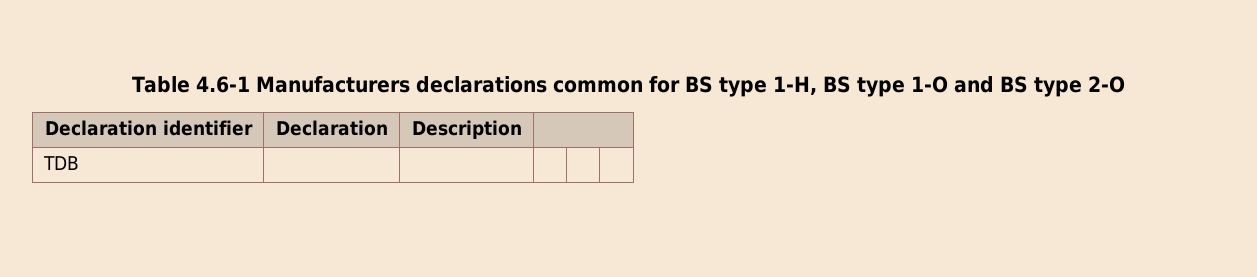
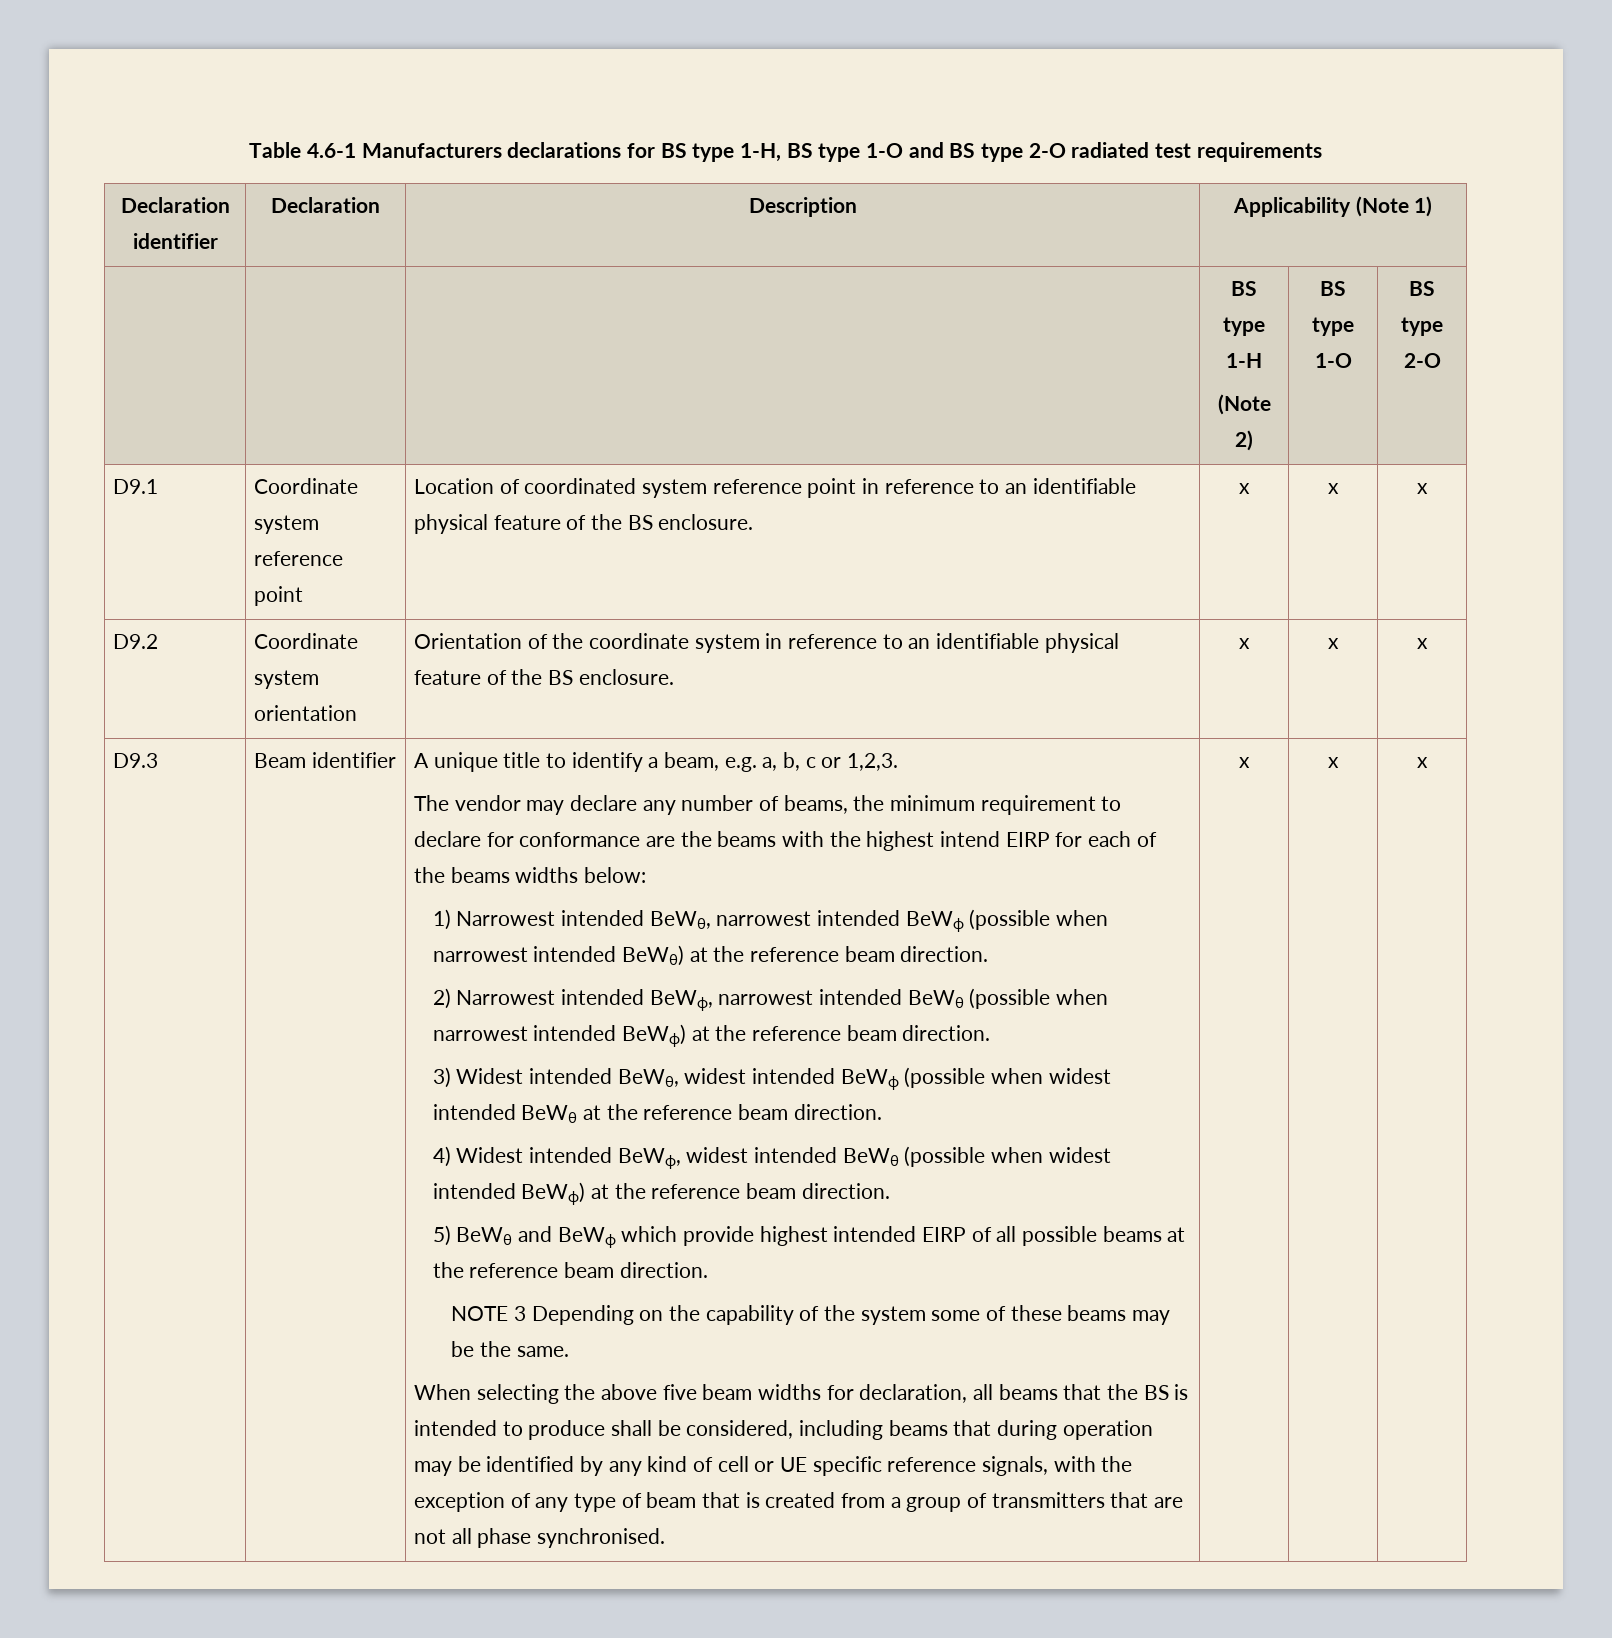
[553,80,644,93] common -> (622, 150) none
(1126, 84) none -> [1071,142,1322,162] radiated test requirements
[42,156,79,170] // TDB | | | | | -> [1232,196,1433,217] [1231,281,1257,296] [1223,317,1265,336] [1226,353,1262,368] [1217,394,1271,415] [1235,430,1253,451] [1320,281,1346,296] [1312,317,1354,336] [1314,353,1352,368] [1409,281,1435,296] [1401,317,1443,336] [1403,353,1441,368] [112,479,158,494] [253,478,358,494] [253,515,319,534] [253,551,343,566] [253,586,303,606] [413,478,1136,498] [413,514,754,534] [1239,483,1250,494] [1328,483,1339,494] [1417,483,1428,494] [112,634,158,649] [253,633,358,649] [253,670,319,689] [253,705,357,721] [413,633,1119,653] [413,669,674,685] [1239,638,1250,649] [1328,638,1339,649] [1417,638,1428,649] [112,753,158,768] [253,752,396,768] [413,752,898,772] [413,795,1122,815] [413,831,1157,851] [413,867,646,883] [432,909,1108,932] [432,945,989,966] [432,988,1108,1011] [432,1024,991,1047] [432,1067,1111,1090] [432,1104,882,1123] [432,1146,1111,1169] [432,1182,890,1205] [432,1225,1186,1248] [432,1262,708,1278] [451,1305,1171,1325] [451,1341,569,1357] [413,1384,1189,1404] [413,1420,1153,1440] [413,1456,1133,1476] [413,1492,1183,1512] [413,1528,665,1548] [1239,757,1250,768] [1328,757,1339,768] [1417,757,1428,768] Applicability (Note 1) // | | | BS type 1-H // (Note 2) | BS type 1-O | BS type 2-O // D9.1 | Coordinate system reference point | Location of coordinated system reference point in reference to an identifiable physical feature of the BS enclosure. | x | x | x // D9.2 | Coordinate system orientation | Orientation of the coordinate system in reference to an identifiable physical feature of the BS enclosure. | x | x | x // D9.3 | Beam identifier | A unique title to identify a beam, e.g. a, b, c or 1,2,3. // The vendor may declare any number of beams, the minimum requirement to declare for conformance are the beams with the highest intend EIRP for each of the beams widths below: // 1) Narrowest intended BeWθ, narrowest intended BeWϕ (possible when narrowest intended BeWθ) at the reference beam direction. // 2) Narrowest intended BeWϕ, narrowest intended BeWθ (possible when narrowest intended BeWϕ) at the reference beam direction. // 3) Widest intended BeWθ, widest intended BeWϕ (possible when widest intended BeWθ at the reference beam direction. // 4) Widest intended BeWϕ, widest intended BeWθ (possible when widest intended BeWϕ) at the reference beam direction. // 5) BeWθ and BeWϕ which provide highest intended EIRP of all possible beams at the reference beam direction. // NOTE 3 Depending on the capability of the system some of these beams may be the same. // When selecting the above five beam widths for declaration, all beams that the BS is intended to produce shall be considered, including beams that during operation may be identified by any kind of cell or UE specific reference signals, with the exception of any type of beam that is created from a group of transmitters that are not all phase synchronised. | x | x | x

